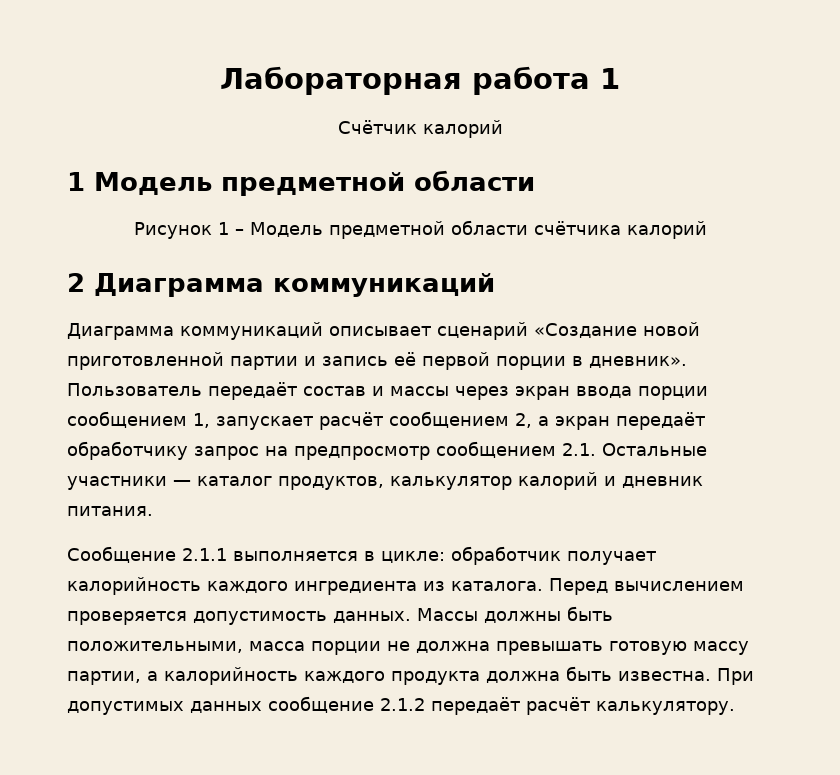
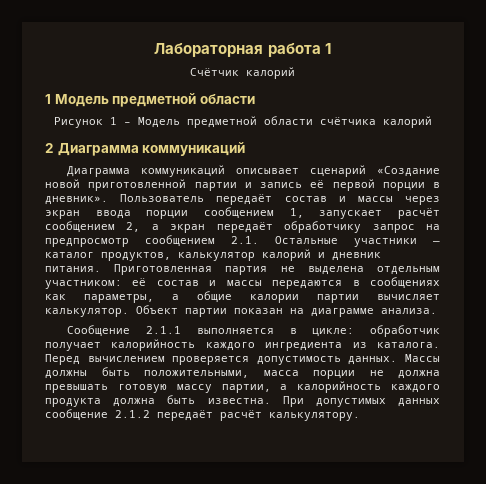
(153, 511) none -> [114,264,440,275] [45,277,440,289] [45,291,440,303] [45,305,437,317] Приготовленная партия не выделена отдельным участником: её состав и массы передаются в сообщениях как параметры, а общие калории партии вычисляет калькулятор. Объект партии показан на диаграмме анализа.

